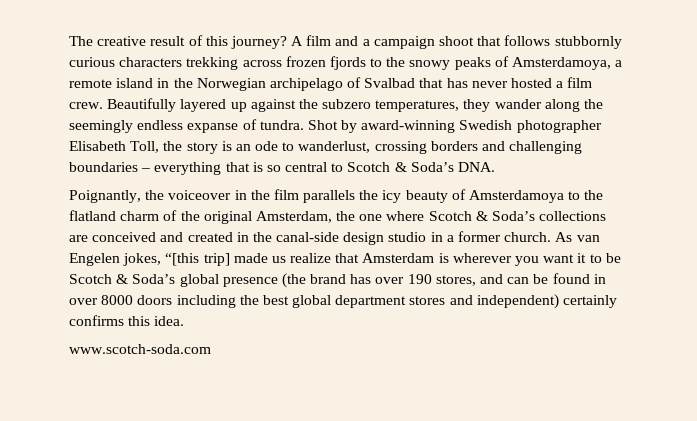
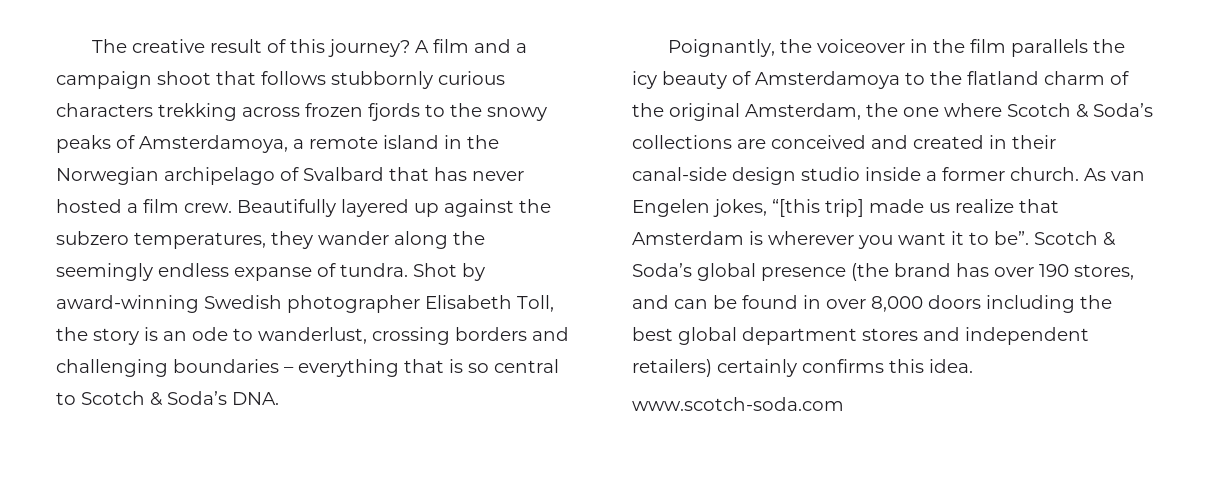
[364,78,416,88] Svalbad -> [303,167,384,181] Svalbard
[252,232,272,242] the -> [1012,135,1056,149] their
[430,232,443,242] in -> [865,167,921,181] inside
[605,253,621,263] be -> [994,231,1029,245] be”.
[101,295,134,305] 8000 -> [871,296,923,312] 8,000
[476,294,559,309] independent) -> [965,327,1089,345] [632,359,712,377] independent retailers)

